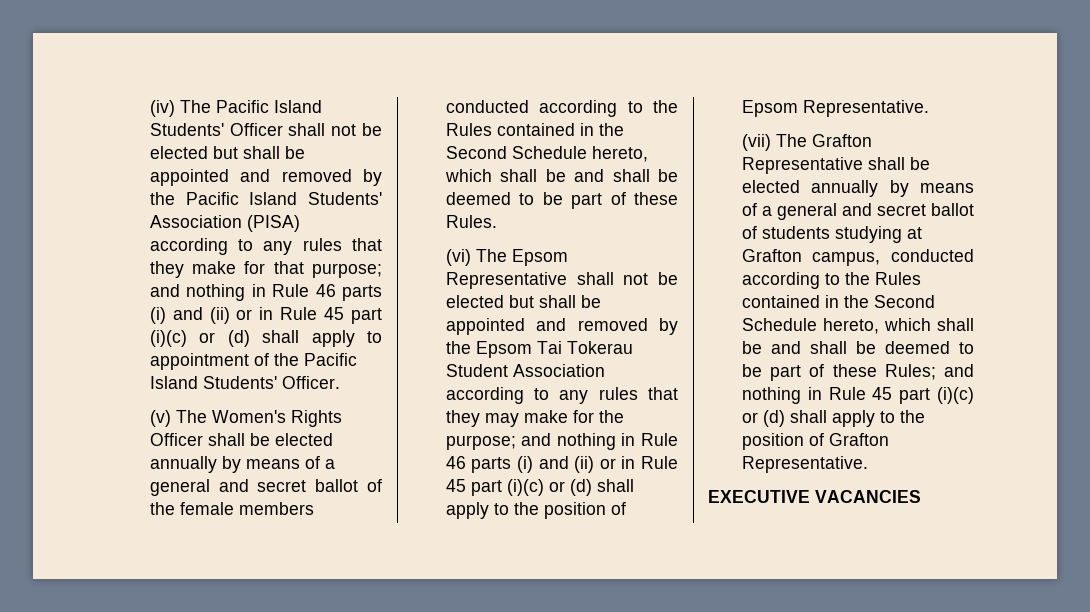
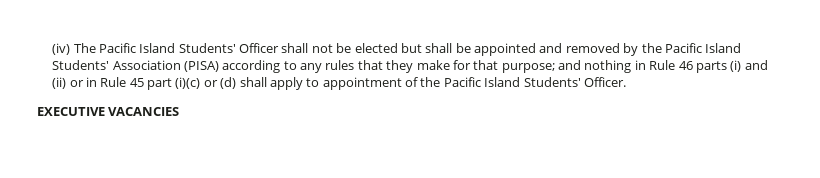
[149,410,342,427] [149,433,333,446] [149,456,335,473] [149,479,382,496] [149,502,314,515] [445,100,678,117] [445,123,624,136] [445,146,648,162] [444,169,678,182] [445,192,678,209] [445,215,497,228] [445,249,568,266] [445,272,678,289] [445,295,601,308] [445,318,678,335] [445,341,633,358] [445,364,605,377] [445,387,678,404] [445,410,624,427] [445,433,678,450] [445,456,678,473] [445,479,634,496] [445,502,626,519] [741,100,929,117] [741,134,872,151] [741,157,930,174] [741,180,974,197] [741,203,974,220] [741,226,922,243] [741,249,974,266] [741,272,921,289] [741,295,935,308] [741,318,974,334] [741,341,974,354] [741,364,974,381] [741,387,974,404] [741,410,925,427] [741,433,889,450] [741,456,868,473] // (v) The Women's Rights Officer shall be elected annually by means of a general and secret ballot of the female members conducted according to the Rules contained in the Second Schedule hereto, which shall be and shall be deemed to be part of these Rules. // (vi) The Epsom Representative shall not be elected but shall be appointed and removed by the Epsom Tai Tokerau Student Association according to any rules that they may make for the purpose; and nothing in Rule 46 parts (i) and (ii) or in Rule 45 part (i)(c) or (d) shall apply to the position of Epsom Representative. // (vii) The Grafton Representative shall be elected annually by means of a general and secret ballot of students studying at Grafton campus, conducted according to the Rules contained in the Second Schedule hereto, which shall be and shall be deemed to be part of these Rules; and nothing in Rule 45 part (i)(c) or (d) shall apply to the position of Grafton Representative. -> (626, 82) none

